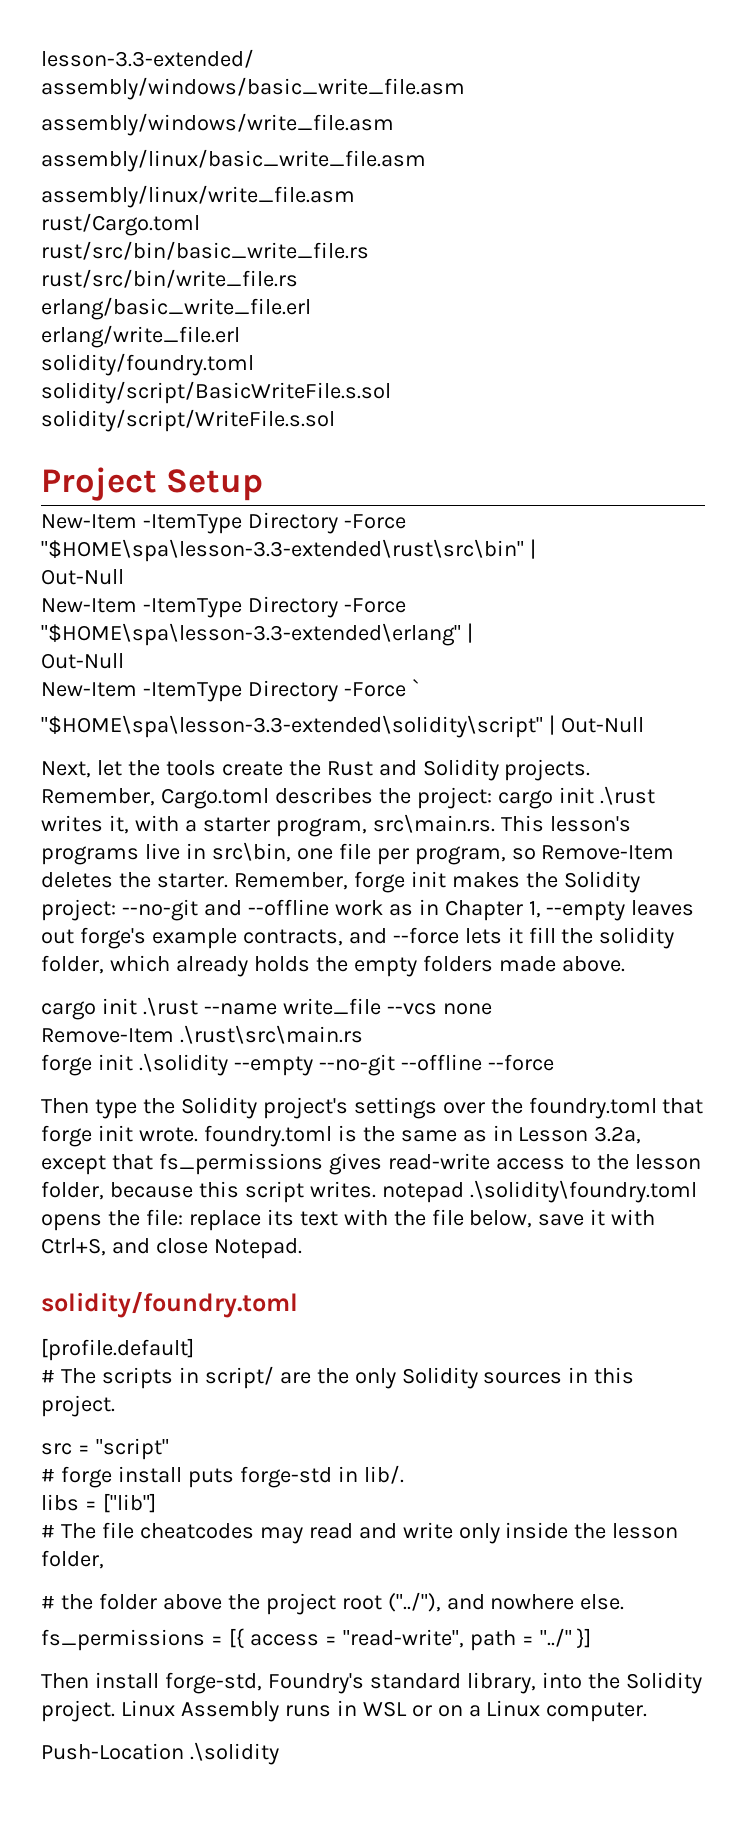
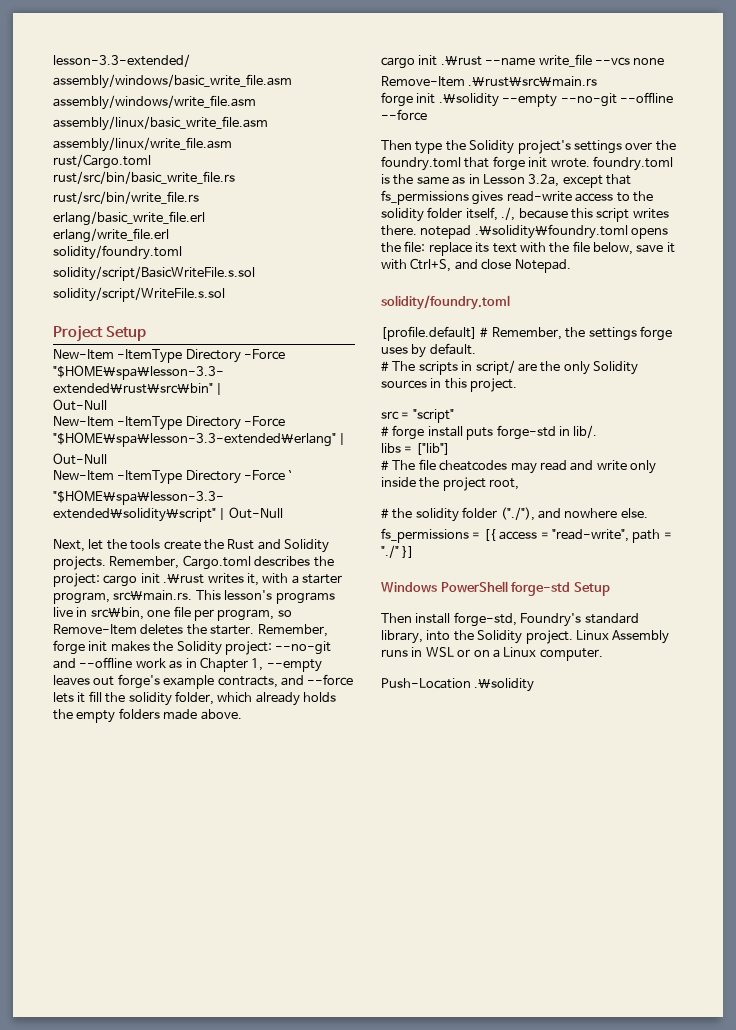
[634,1154,701,1170] [41,1181,104,1200] lesson folder, -> [381,207,516,222] solidity folder itself, ./,
[309,1181,376,1198] writes. -> [632,208,669,219] [381,225,417,236] writes there.
(194, 1349) none -> [480,326,672,341] [381,343,476,358] # Remember, the settings forge uses by default.
[612,1523,679,1539] [41,1550,104,1569] lesson folder, -> [442,477,520,491] project root,
[98,1592,441,1615] folder above the project root ("../"), -> [415,507,535,522] solidity folder ("./"),
[539,1628,572,1647] "../" -> [381,545,399,558] "./"
(592, 1638) none -> [381,581,610,596] // Windows PowerShell forge-std Setup

